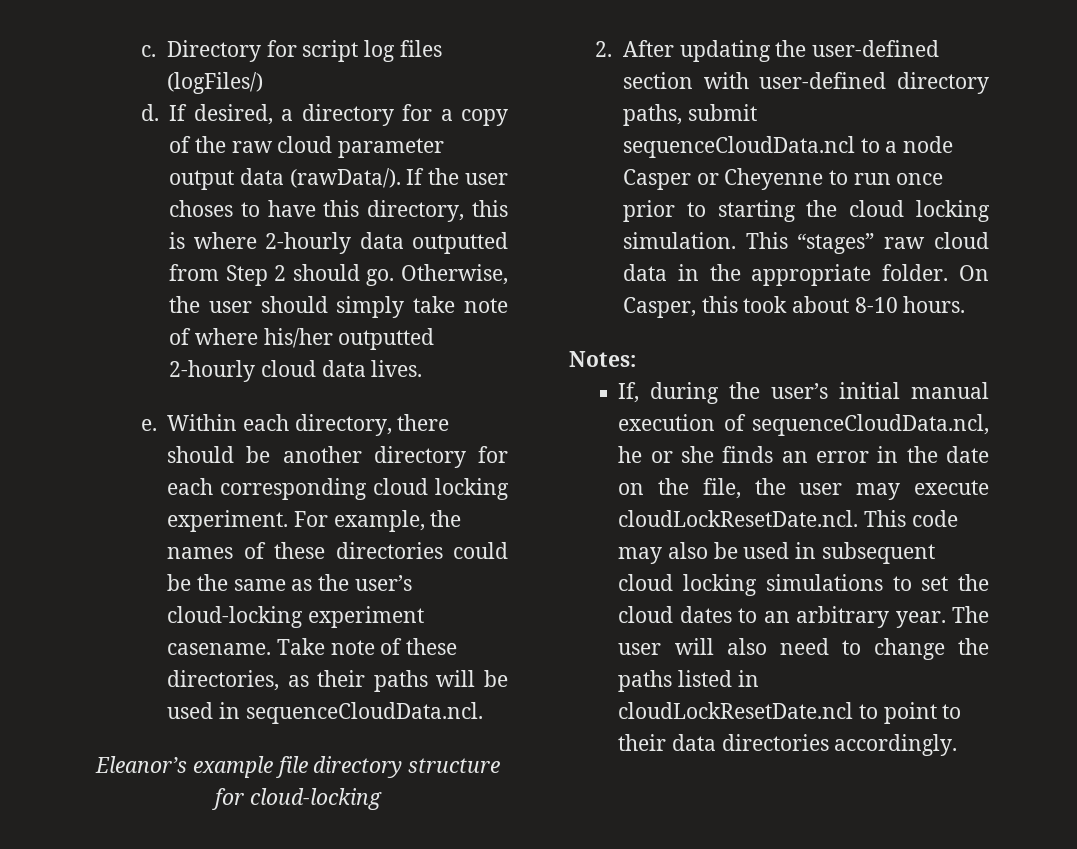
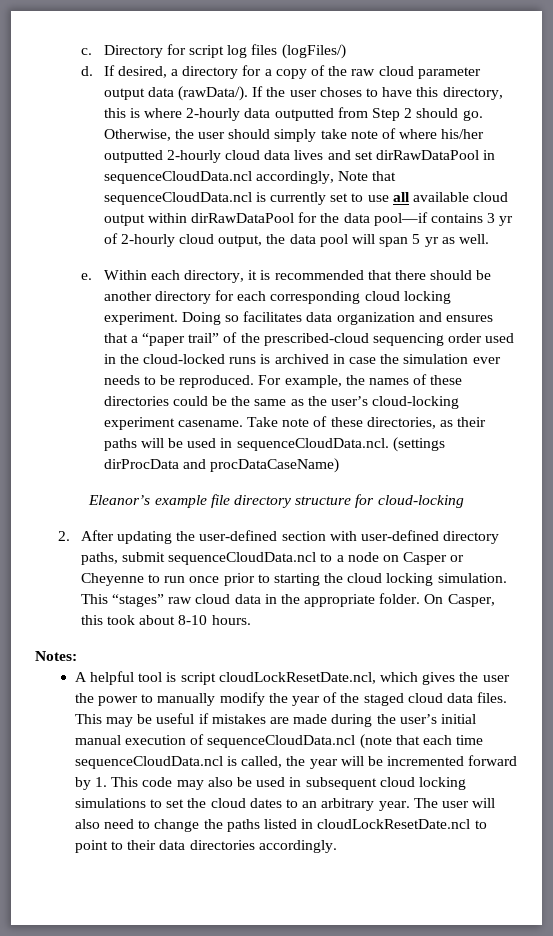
[371,360,423,377] lives. -> [294,150,496,160] [103,171,397,184] [103,192,509,205] [103,212,514,226] [103,233,489,247] lives and set dirRawDataPool in sequenceCloudData.ncl accordingly, Note that sequenceCloudData.ncl is currently set to use all available cloud output within dirRawDataPool for the data pool—if contains 3 yr of 2-hourly cloud output, the data pool will span 5 yr as well.
(392, 425) none -> [248,270,392,280] it is recommended that
(289, 521) none -> [181,311,493,325] [103,332,515,346] [103,354,501,364] [103,375,255,388] Doing so facilitates data organization and ensures that a “paper trail” of the prescribed-cloud sequencing order used in the cloud-locked runs is archived in case the simulation ever needs to be reproduced.
(483, 713) none -> [392,437,445,452] [103,458,340,473] (settings dirProcData and procDataCaseName)
(953, 144) none -> [382,555,399,562] on
[618,382,640,403] If, -> [74,671,510,685] [74,692,508,706] [74,713,328,727] A helpful tool is script cloudLockResetDate.ncl, which gives the user the power to manually modify the year of the staged cloud data files. This may be useful if mistakes are made
[752,414,989,436] [618,446,989,463] [618,478,989,500] [618,510,859,527] sequenceCloudData.ncl, he or she finds an error in the date on the file, the user may execute cloudLockResetDate.ncl. -> [207,734,484,749] [74,755,518,769] [74,777,108,790] sequenceCloudData.ncl (note that each time sequenceCloudData.ncl is called, the year will be incremented forward by 1.

